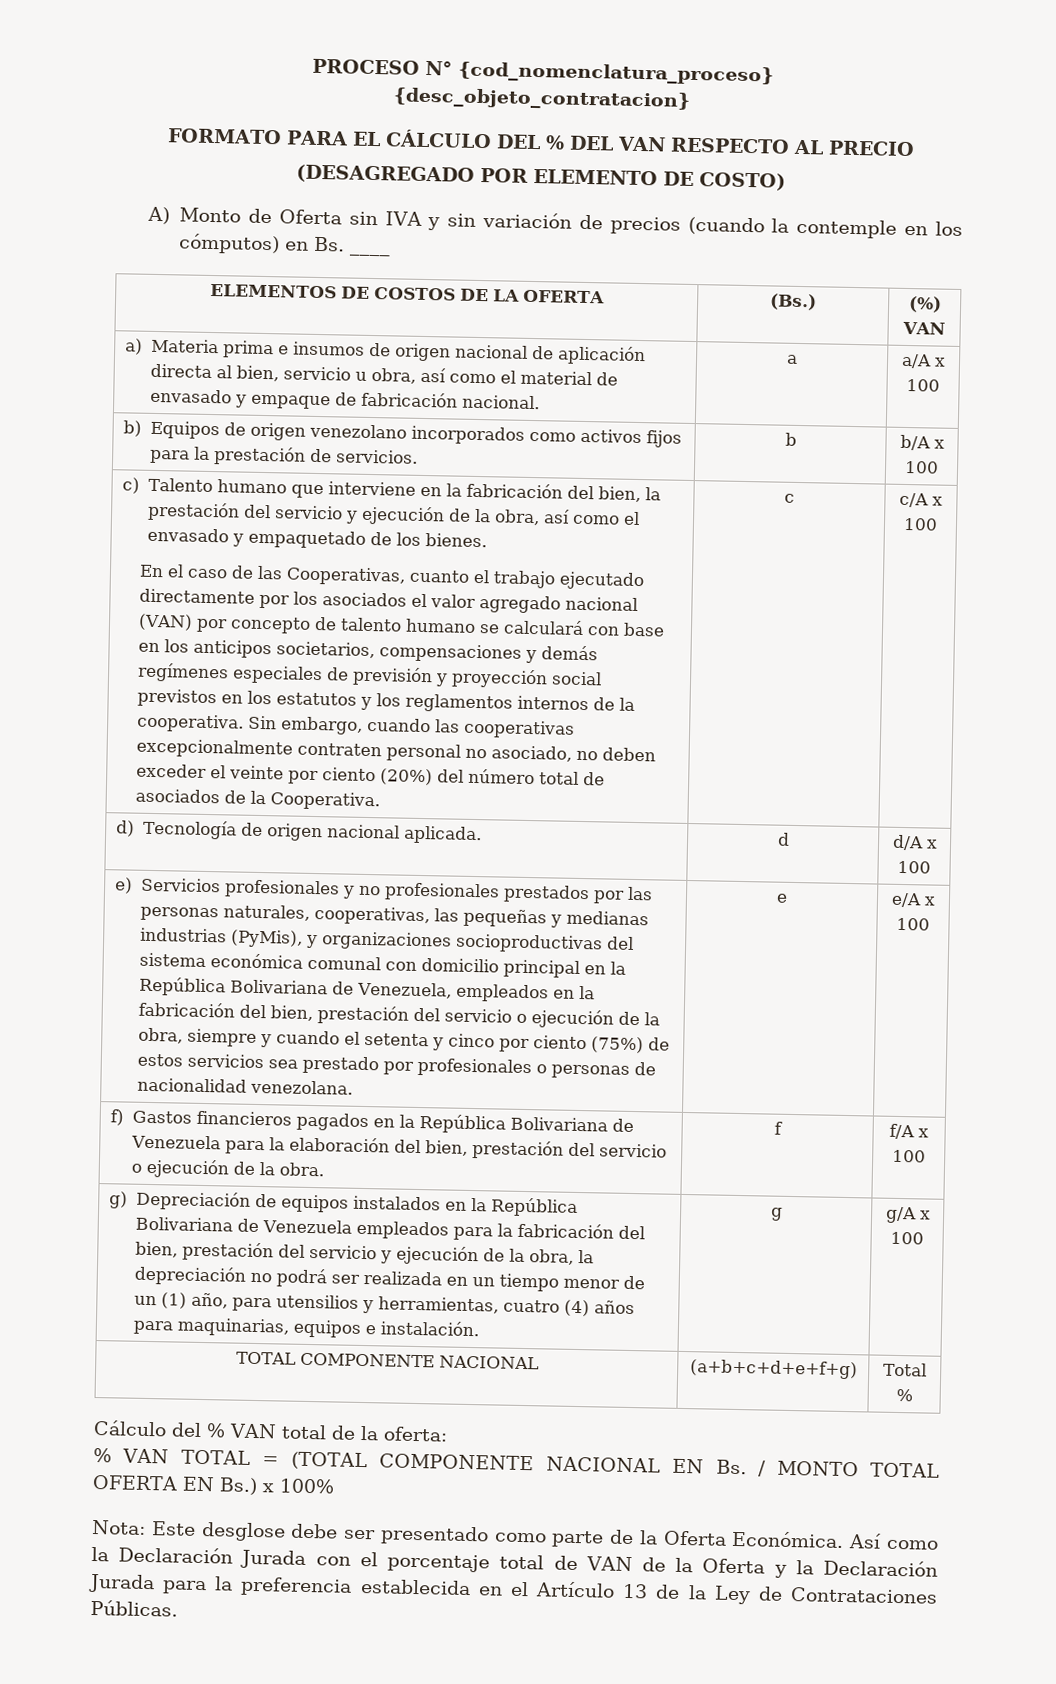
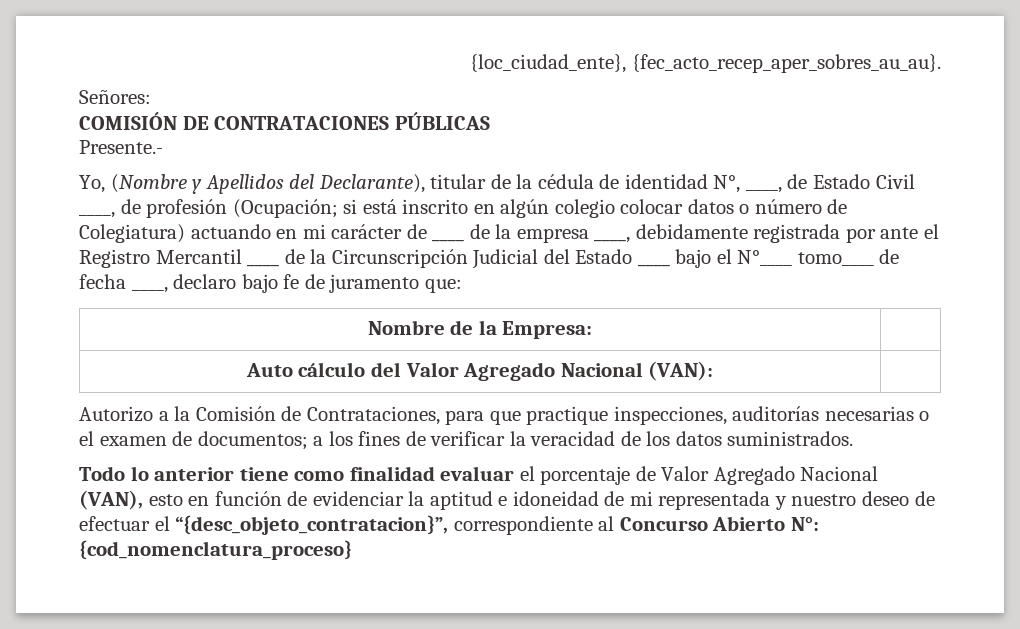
[311,58,774,86] [393,87,691,111] [167,128,916,157] [295,164,786,191] [146,206,964,239] [178,233,391,257] [210,283,606,304] [769,293,817,311] [907,296,942,313] [901,321,946,335] [125,338,646,366] [149,363,618,386] [149,388,540,410] [786,354,798,364] [901,353,946,369] [906,378,940,392] [123,420,682,448] [149,446,418,466] [784,432,797,446] [899,434,945,451] [904,460,939,474] [122,477,661,503] [146,501,640,526] [146,527,487,549] [139,564,646,591] [139,588,639,614] [138,613,666,637] [138,639,599,664] [137,662,603,689] [137,688,636,713] [137,713,576,739] [136,738,657,762] [136,763,606,786] [135,788,381,811] [784,493,795,503] [899,492,943,508] [903,517,938,531] [116,819,482,845] [776,832,790,846] [891,834,938,851] [897,860,931,874] [114,877,653,904] [139,904,649,928] [139,927,634,954] [138,952,626,978] [138,976,595,1003] [137,1001,660,1029] [137,1027,670,1054] [136,1053,656,1079] [136,1077,353,1095] [776,893,788,903] [891,892,936,908] [896,917,930,931] [110,1109,634,1134] [130,1134,667,1160] [130,1158,324,1179] [774,1121,783,1135] [889,1123,929,1140] [892,1149,926,1163] [109,1190,578,1217] [134,1216,645,1241] [134,1241,594,1266] [133,1265,645,1292] [133,1292,635,1317] [132,1317,480,1338] [769,1207,783,1221] [884,1206,931,1224] [890,1231,924,1245] [235,1351,539,1370] [689,1359,858,1380] [883,1362,928,1377] [895,1388,913,1402] [93,1419,448,1442] [93,1447,941,1478] [92,1474,335,1496] [92,1519,939,1550] [91,1546,939,1578] [88,1573,939,1605] [90,1599,178,1617] PROCESO N° {cod_nomenclatura_proceso} // {desc_objeto_contratacion} // FORMATO PARA EL CÁLCULO DEL % DEL VAN RESPECTO AL PRECIO // (DESAGREGADO POR ELEMENTO DE COSTO) // A) Monto de Oferta sin IVA y sin variación de precios (cuando la contemple en los cómputos) en Bs. ____ // ELEMENTOS DE COSTOS DE LA OFERTA | (Bs.) | (%) VAN // a) Materia prima e insumos de origen nacional de aplicación directa al bien, servicio u obra, así como el material de envasado y empaque de fabricación nacional. | a | a/A x 100 // b) Equipos de origen venezolano incorporados como activos fijos para la prestación de servicios. | b | b/A x 100 // c) Talento humano que interviene en la fabricación del bien, la prestación del servicio y ejecución de la obra, así como el envasado y empaquetado de los bienes. // En el caso de las Cooperativas, cuanto el trabajo ejecutado directamente por los asociados el valor agregado nacional (VAN) por concepto de talento humano se calculará con base en los anticipos societarios, compensaciones y demás regímenes especiales de previsión y proyección social previstos en los estatutos y los reglamentos internos de la cooperativa. Sin embargo, cuando las cooperativas excepcionalmente contraten personal no asociado, no deben exceder el veinte por ciento (20%) del número total de asociados de la Cooperativa. | c | c/A x 100 // d) Tecnología de origen nacional aplicada. | d | d/A x 100 // e) Servicios profesionales y no profesionales prestados por las personas naturales, cooperativas, las pequeñas y medianas industrias (PyMis), y organizaciones socioproductivas del sistema económica comunal con domicilio principal en la República Bolivariana de Venezuela, empleados en la fabricación del bien, prestación del servicio o ejecución de la obra, siempre y cuando el setenta y cinco por ciento (75%) de estos servicios sea prestado por profesionales o personas de nacionalidad venezolana. | e | e/A x 100 // f) Gastos financieros pagados en la República Bolivariana de Venezuela para la elaboración del bien, prestación del servicio o ejecución de la obra. | f | f/A x 100 // g) Depreciación de equipos instalados en la República Bolivariana de Venezuela empleados para la fabricación del bien, prestación del servicio y ejecución de la obra, la depreciación no podrá ser realizada en un tiempo menor de un (1) año, para utensilios y herramientas, cuatro (4) años para maquinarias, equipos e instalación. | g | g/A x 100 // TOTAL COMPONENTE NACIONAL | (a+b+c+d+e+f+g) | Total % // Cálculo del % VAN total de la oferta: // % VAN TOTAL = (TOTAL COMPONENTE NACIONAL EN Bs. / MONTO TOTAL OFERTA EN Bs.) x 100% // Nota: Este desglose debe ser presentado como parte de la Oferta Económica. Así como la Declaración Jurada con el porcentaje total de VAN de la Oferta y la Declaración Jurada para la preferencia establecida en el Artículo 13 de la Ley de Contrataciones Públicas. -> [470,54,941,73] [79,89,151,104] [79,112,490,130] [79,140,163,154] [79,174,915,194] [79,199,848,218] [79,224,427,243] [432,239,465,242] [469,224,940,243] [79,249,242,268] [247,264,280,267] [284,249,633,269] [637,249,900,268] [79,274,462,293] [367,320,593,339] [245,361,714,381] [79,406,930,425] [79,431,854,450] [79,466,879,485] [79,490,935,510] [79,515,819,535] [79,540,352,560] {loc_ciudad_ente}, {fec_acto_recep_aper_sobres_au_au}. // Señores: // COMISIÓN DE CONTRATACIONES PÚBLICAS // Presente.- // Yo, (Nombre y Apellidos del Declarante), titular de la cédula de identidad N°, ____, de Estado Civil ____, de profesión (Ocupación; si está inscrito en algún colegio colocar datos o número de Colegiatura) actuando en mi carácter de ____ de la empresa ____, debidamente registrada por ante el Registro Mercantil ____ de la Circunscripción Judicial del Estado ____ bajo el N°____ tomo____ de fecha ____, declaro bajo fe de juramento que: // Nombre de la Empresa: | // Auto cálculo del Valor Agregado Nacional (VAN): | // Autorizo a la Comisión de Contrataciones, para que practique inspecciones, auditorías necesarias o el examen de documentos; a los fines de verificar la veracidad de los datos suministrados. // Todo lo anterior tiene como finalidad evaluar el porcentaje de Valor Agregado Nacional (VAN), esto en función de evidenciar la aptitud e idoneidad de mi representada y nuestro deseo de efectuar el “{desc_objeto_contratacion}”, correspondiente al Concurso Abierto N°: {cod_nomenclatura_proceso}

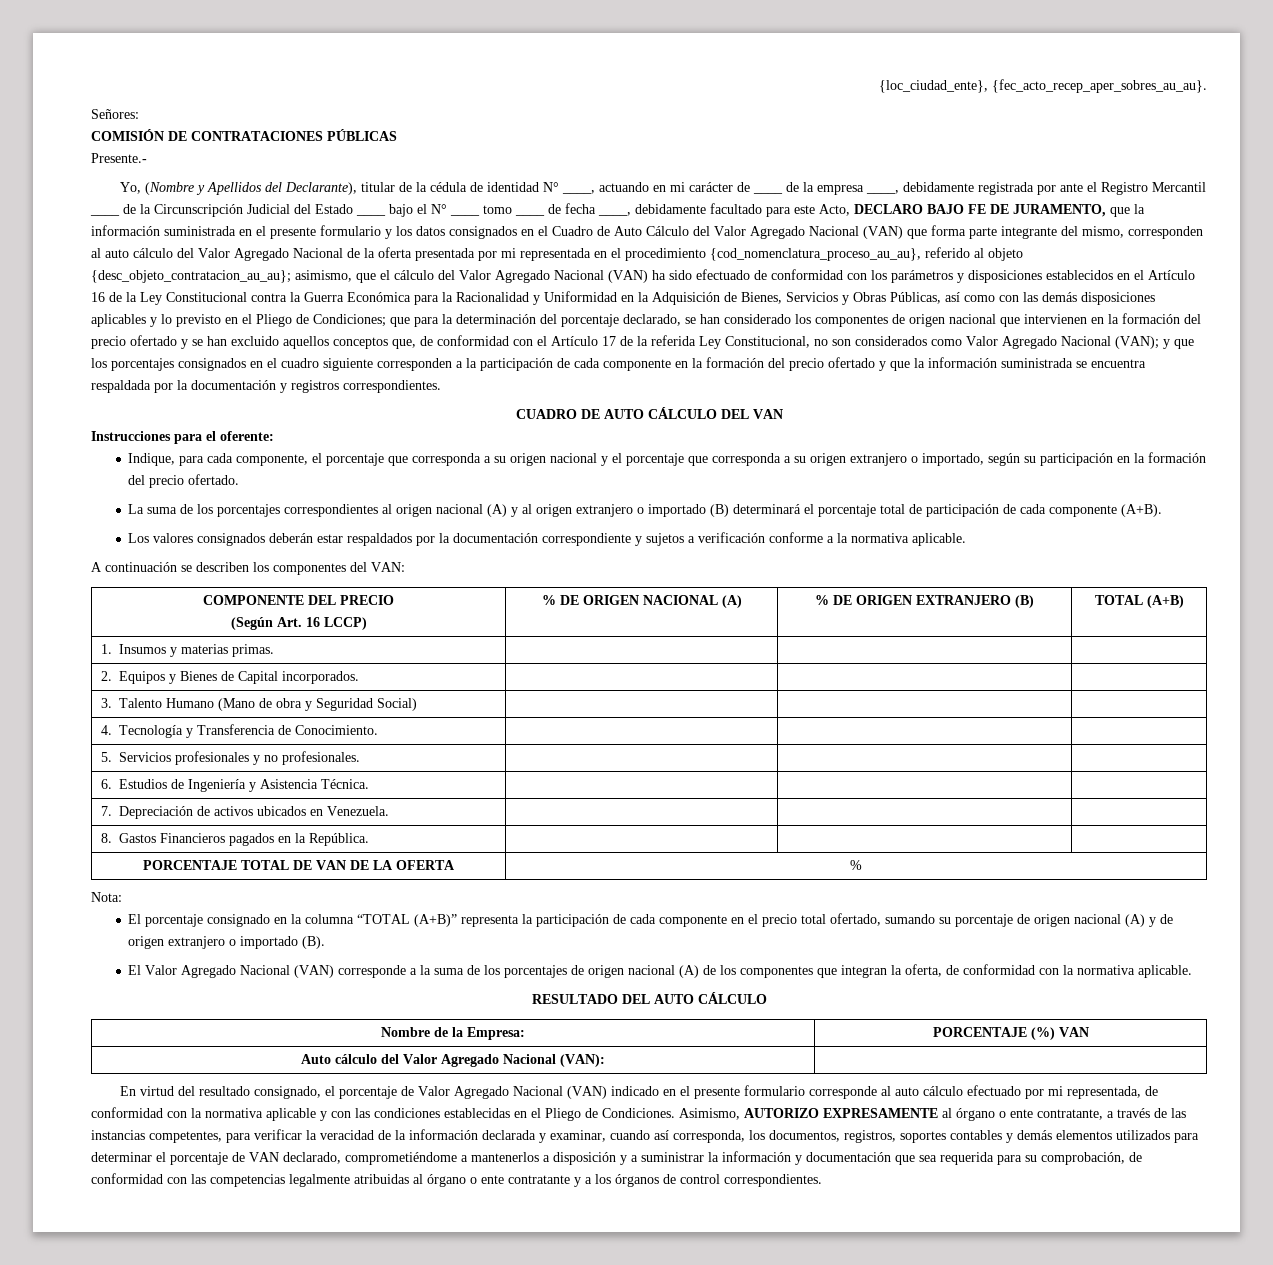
[713,174,915,193] [79,199,848,218] [79,224,185,243] N°, ____, de Estado Civil ____, de profesión (Ocupación; si está inscrito en algún colegio colocar datos o número de Colegiatura) -> [542,182,595,194] N° ____,
[737,249,900,266] [79,274,462,293] N°____ tomo____ de fecha ____, declaro bajo fe de juramento que: -> [431,204,447,214] [450,214,480,216] [483,205,512,214] [515,214,545,216] [548,203,1145,217] [91,225,1203,239] [91,247,1023,261] [91,269,1195,283] [91,291,1155,305] [91,313,1201,327] [91,335,1194,349] [91,357,1146,371] [91,380,441,393] [515,407,783,419] [91,431,274,444] [128,452,1207,466] [128,474,240,488] [128,504,1163,517] [128,532,967,546] [91,562,405,575] [203,595,394,605] [230,617,367,630] [541,595,742,608] [815,595,1034,608] [1094,595,1184,608] [101,644,275,657] [101,671,360,684] [101,698,418,711] [101,724,379,738] [101,751,361,765] [101,779,370,792] [101,806,390,819] [101,833,370,846] [143,860,456,870] [850,860,862,870] [91,892,122,902] [128,913,1174,927] [128,936,326,949] [128,964,1193,978] [531,992,767,1004] N° ____ tomo ____ de fecha ____, debidamente facultado para este Acto, DECLARO BAJO FE DE JURAMENTO, que la información suministrada en el presente formulario y los datos consignados en el Cuadro de Auto Cálculo del Valor Agregado Nacional (VAN) que forma parte integrante del mismo, corresponden al auto cálculo del Valor Agregado Nacional de la oferta presentada por mi representada en el procedimiento {cod_nomenclatura_proceso_au_au}, referido al objeto {desc_objeto_contratacion_au_au}; asimismo, que el cálculo del Valor Agregado Nacional (VAN) ha sido efectuado de conformidad con los parámetros y disposiciones establecidos en el Artículo 16 de la Ley Constitucional contra la Guerra Económica para la Racionalidad y Uniformidad en la Adquisición de Bienes, Servicios y Obras Públicas, así como con las demás disposiciones aplicables y lo previsto en el Pliego de Condiciones; que para la determinación del porcentaje declarado, se han considerado los componentes de origen nacional que intervienen en la formación del precio ofertado y se han excluido aquellos conceptos que, de conformidad con el Artículo 17 de la referida Ley Constitucional, no son considerados como Valor Agregado Nacional (VAN); y que los porcentajes consignados en el cuadro siguiente corresponden a la participación de cada componente en la formación del precio ofertado y que la información suministrada se encuentra respaldada por la documentación y registros correspondientes. // CUADRO DE AUTO CÁLCULO DEL VAN // Instrucciones para el oferente: // Indique, para cada componente, el porcentaje que corresponda a su origen nacional y el porcentaje que corresponda a su origen extranjero o importado, según su participación en la formación del precio ofertado. // La suma de los porcentajes correspondientes al origen nacional (A) y al origen extranjero o importado (B) determinará el porcentaje total de participación de cada componente (A+B). // Los valores consignados deberán estar respaldados por la documentación correspondiente y sujetos a verificación conforme a la normativa aplicable. // A continuación se describen los componentes del VAN: // COMPONENTE DEL PRECIO // (Según Art. 16 LCCP) | % DE ORIGEN NACIONAL (A) | % DE ORIGEN EXTRANJERO (B) | TOTAL (A+B) // 1. Insumos y materias primas. | | | // 2. Equipos y Bienes de Capital incorporados. | | | // 3. Talento Humano (Mano de obra y Seguridad Social) | | | // 4. Tecnología y Transferencia de Conocimiento. | | | // 5. Servicios profesionales y no profesionales. | | | // 6. Estudios de Ingeniería y Asistencia Técnica. | | | // 7. Depreciación de activos ubicados en Venezuela. | | | // 8. Gastos Financieros pagados en la República. | | | // PORCENTAJE TOTAL DE VAN DE LA OFERTA | % // Nota: // El porcentaje consignado en la columna “TOTAL (A+B)” representa la participación de cada componente en el precio total ofertado, sumando su porcentaje de origen nacional (A) y de origen extranjero o importado (B). // El Valor Agregado Nacional (VAN) corresponde a la suma de los porcentajes de origen nacional (A) de los componentes que integran la oferta, de conformidad con la normativa aplicable. // RESULTADO DEL AUTO CÁLCULO
(593, 330) none -> [932,1027,1089,1040] PORCENTAJE (%) VAN
[79,406,930,425] [79,431,854,450] [79,466,515,481] Autorizo a la Comisión de Contrataciones, para que practique inspecciones, auditorías necesarias o el examen de documentos; a los fines de verificar la veracidad de los datos suministrados. // Todo lo anterior tiene como finalidad evaluar -> [119,1086,321,1099] En virtud del resultado consignado,
[79,490,935,510] [79,515,819,535] [79,540,352,560] (VAN), esto en función de evidenciar la aptitud e idoneidad de mi representada y nuestro deseo de efectuar el “{desc_objeto_contratacion}”, correspondiente al Concurso Abierto N°: {cod_nomenclatura_proceso} -> [566,1085,1158,1099] [91,1107,1186,1121] [91,1129,1199,1143] [91,1151,1142,1165] [91,1173,822,1187] (VAN) indicado en el presente formulario corresponde al auto cálculo efectuado por mi representada, de conformidad con la normativa aplicable y con las condiciones establecidas en el Pliego de Condiciones. Asimismo, AUTORIZO EXPRESAMENTE al órgano o ente contratante, a través de las instancias competentes, para verificar la veracidad de la información declarada y examinar, cuando así corresponda, los documentos, registros, soportes contables y demás elementos utilizados para determinar el porcentaje de VAN declarado, comprometiéndome a mantenerlos a disposición y a suministrar la información y documentación que sea requerida para su comprobación, de conformidad con las competencias legalmente atribuidas al órgano o ente contratante y a los órganos de control correspondientes.

